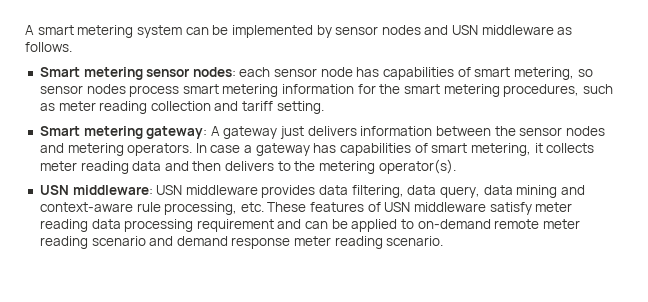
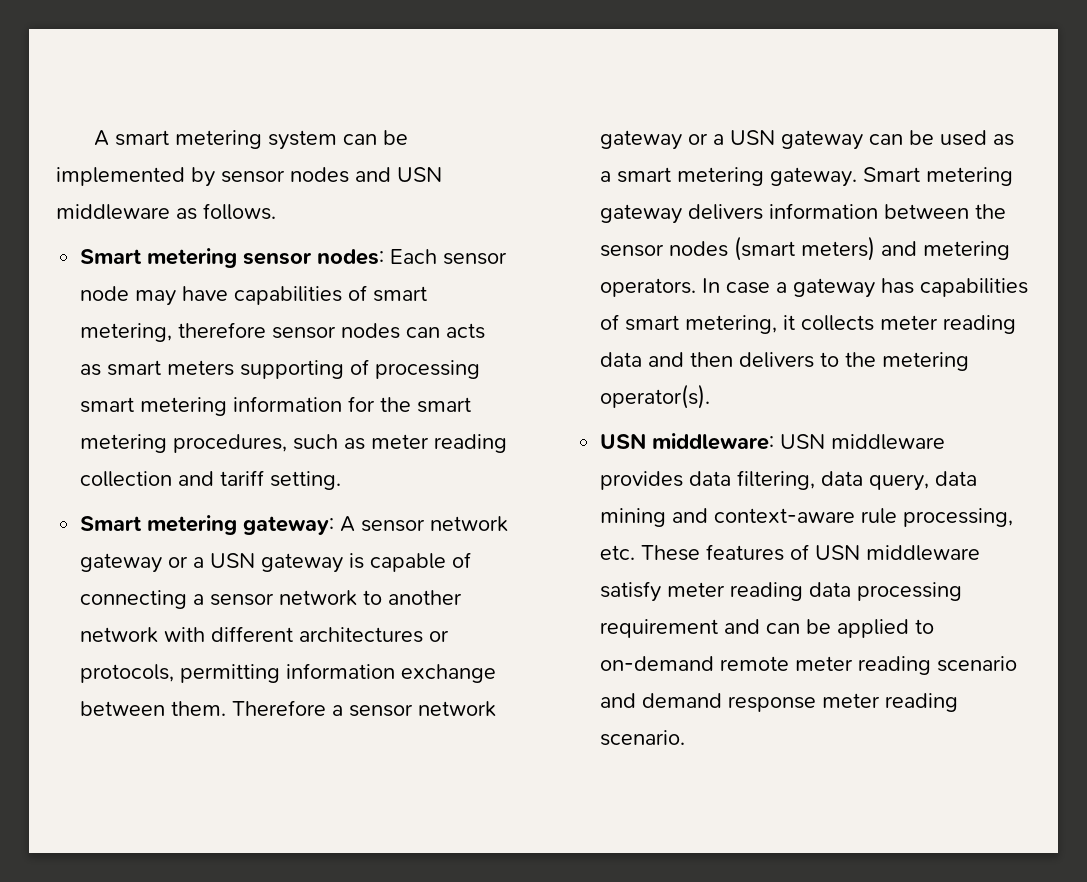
[239,67,271,77] each -> [390,249,438,264] Each
[356,67,593,80] [39,84,180,97] has capabilities of smart metering, so sensor nodes process -> [135,285,428,306] [80,322,486,342] [80,359,481,379] may have capabilities of smart metering, therefore sensor nodes can acts as smart meters supporting of processing
[223,126,305,139] gateway just -> [361,516,509,532] [80,552,472,573] [80,590,463,609] [80,626,450,643] [80,663,497,683] [80,700,497,717] [600,130,1015,150] [600,167,1014,187] [600,204,683,224] sensor network gateway or a USN gateway is capable of connecting a sensor network to another network with different architectures or protocols, permitting information exchange between them. Therefore a sensor network gateway or a USN gateway can be used as a smart metering gateway. Smart metering gateway
(605, 131) none -> [734,236,876,261] (smart meters)

